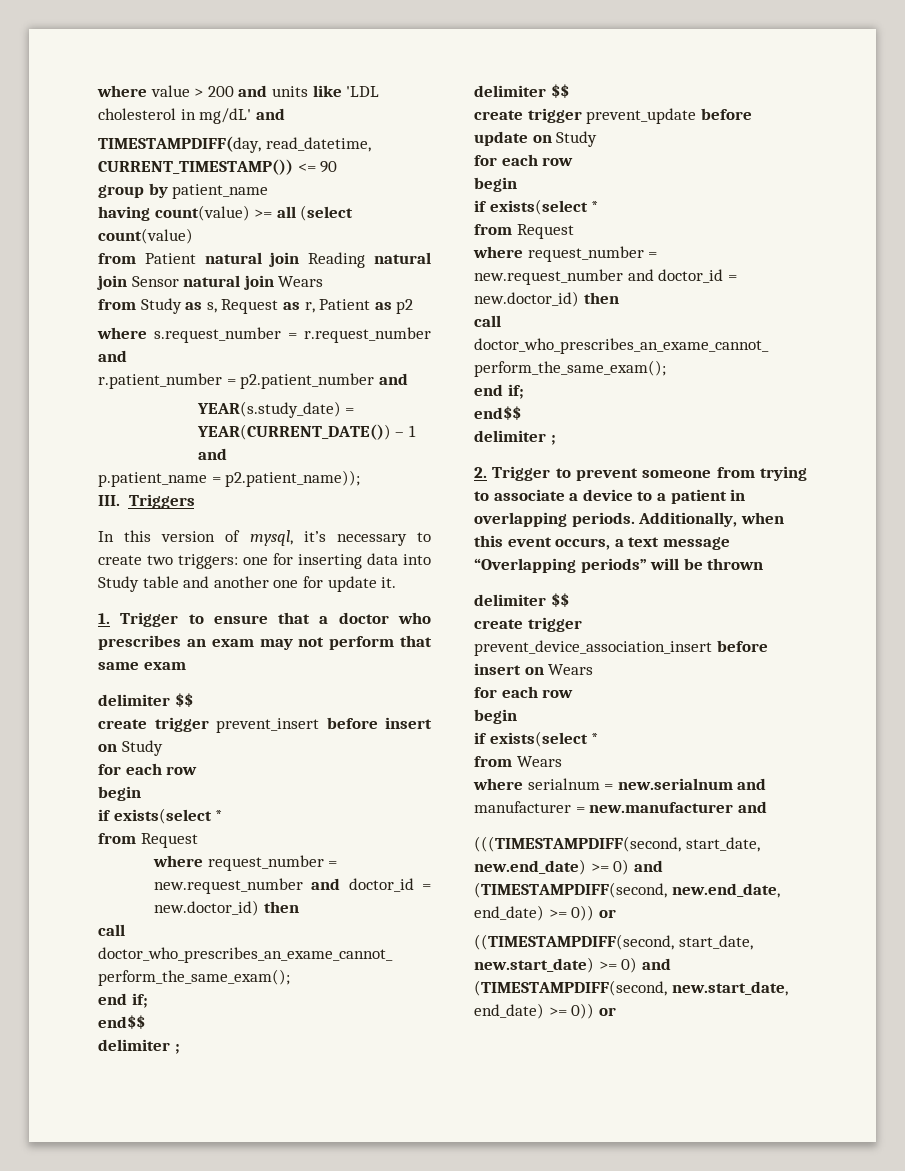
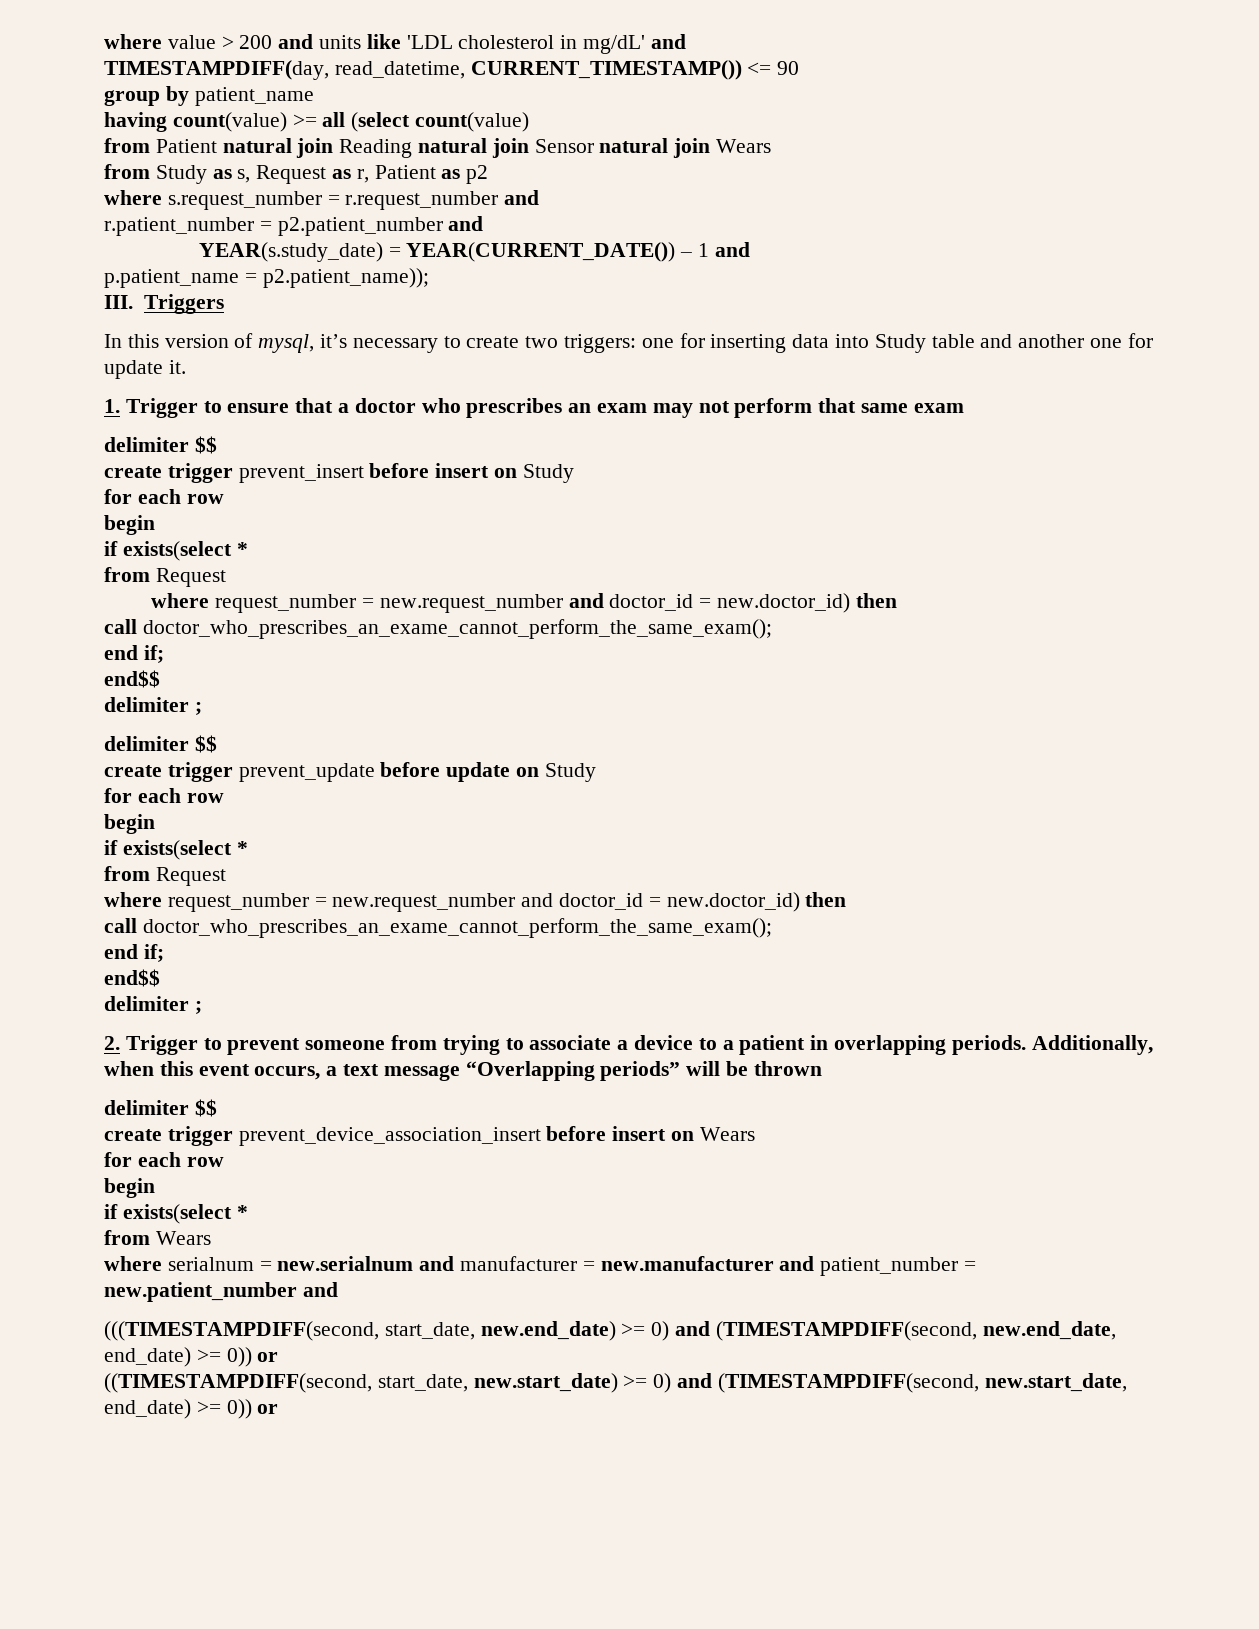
(767, 807) none -> [820,1257,977,1276] [104,1282,338,1302] patient_number = new.patient_number and

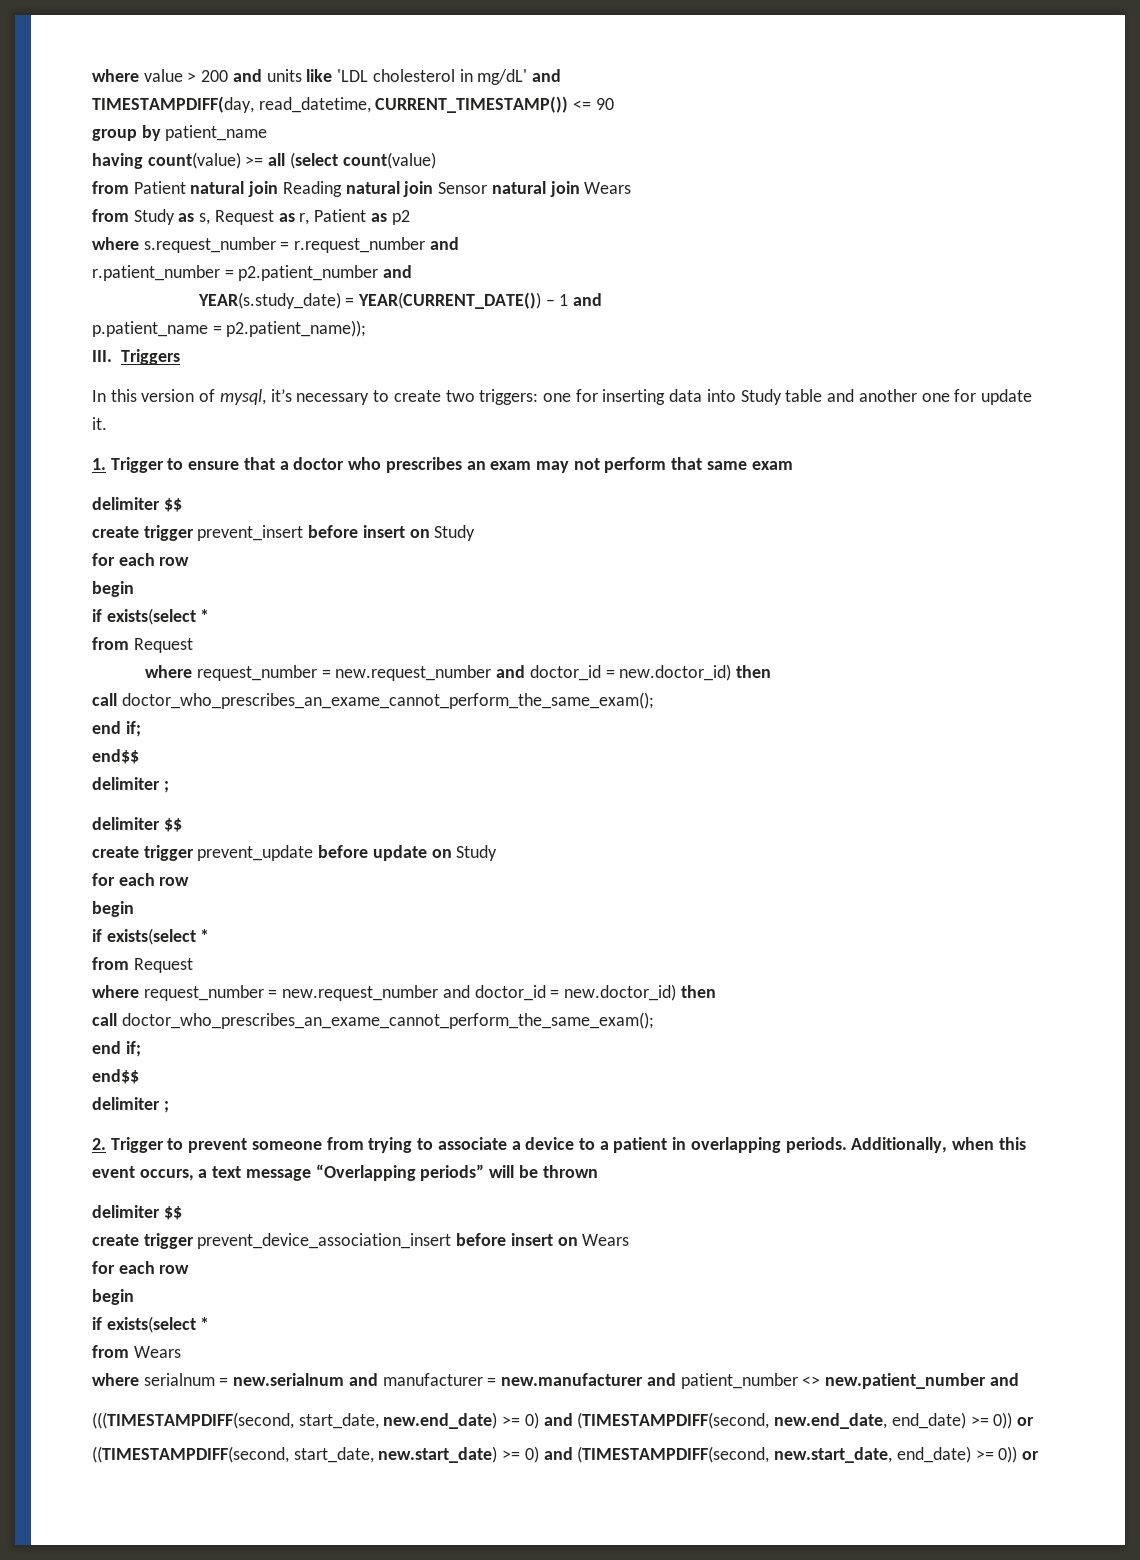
[964,1261,977,1271] = -> [802,1376,821,1386] <>

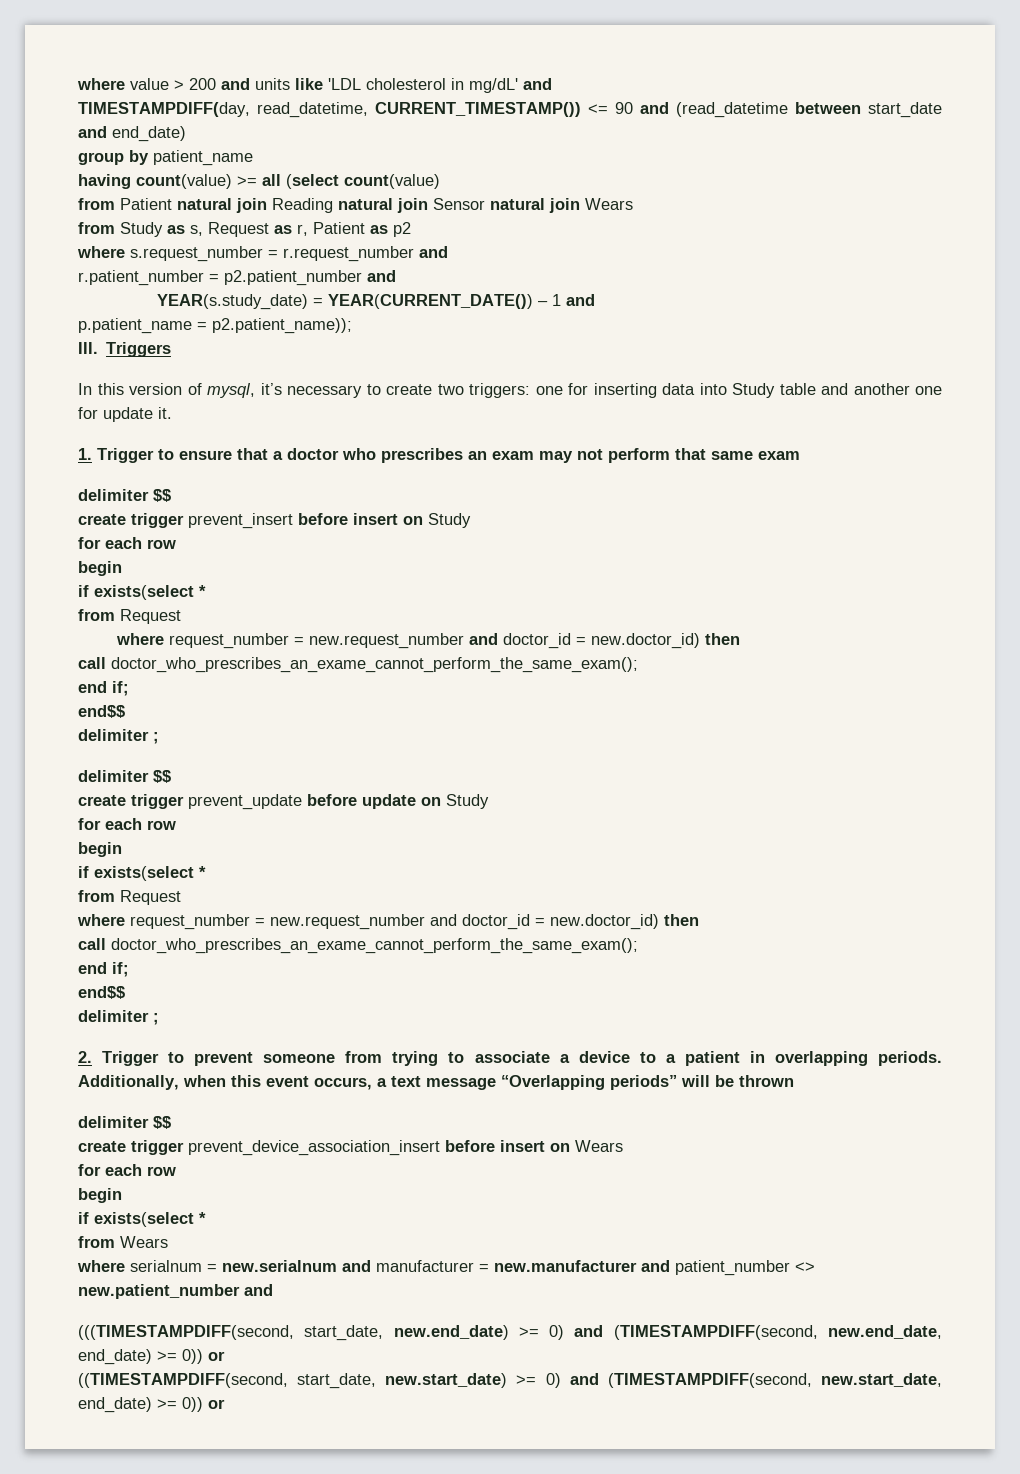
(614, 104) none -> [640,102,942,118] [78,126,186,142] and (read_datetime between start_date and end_date)

